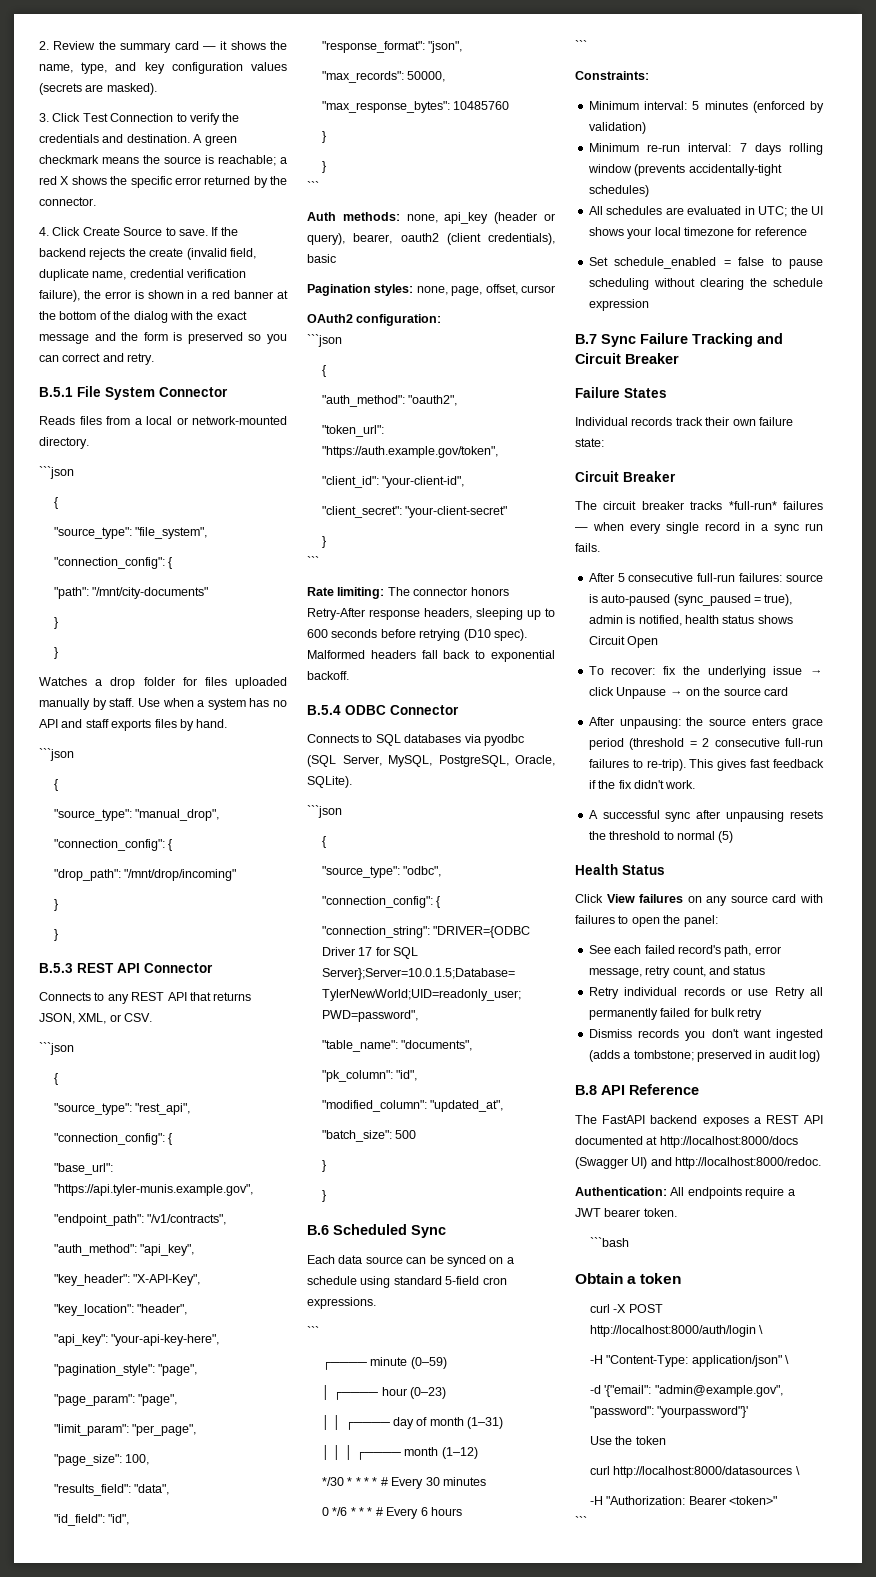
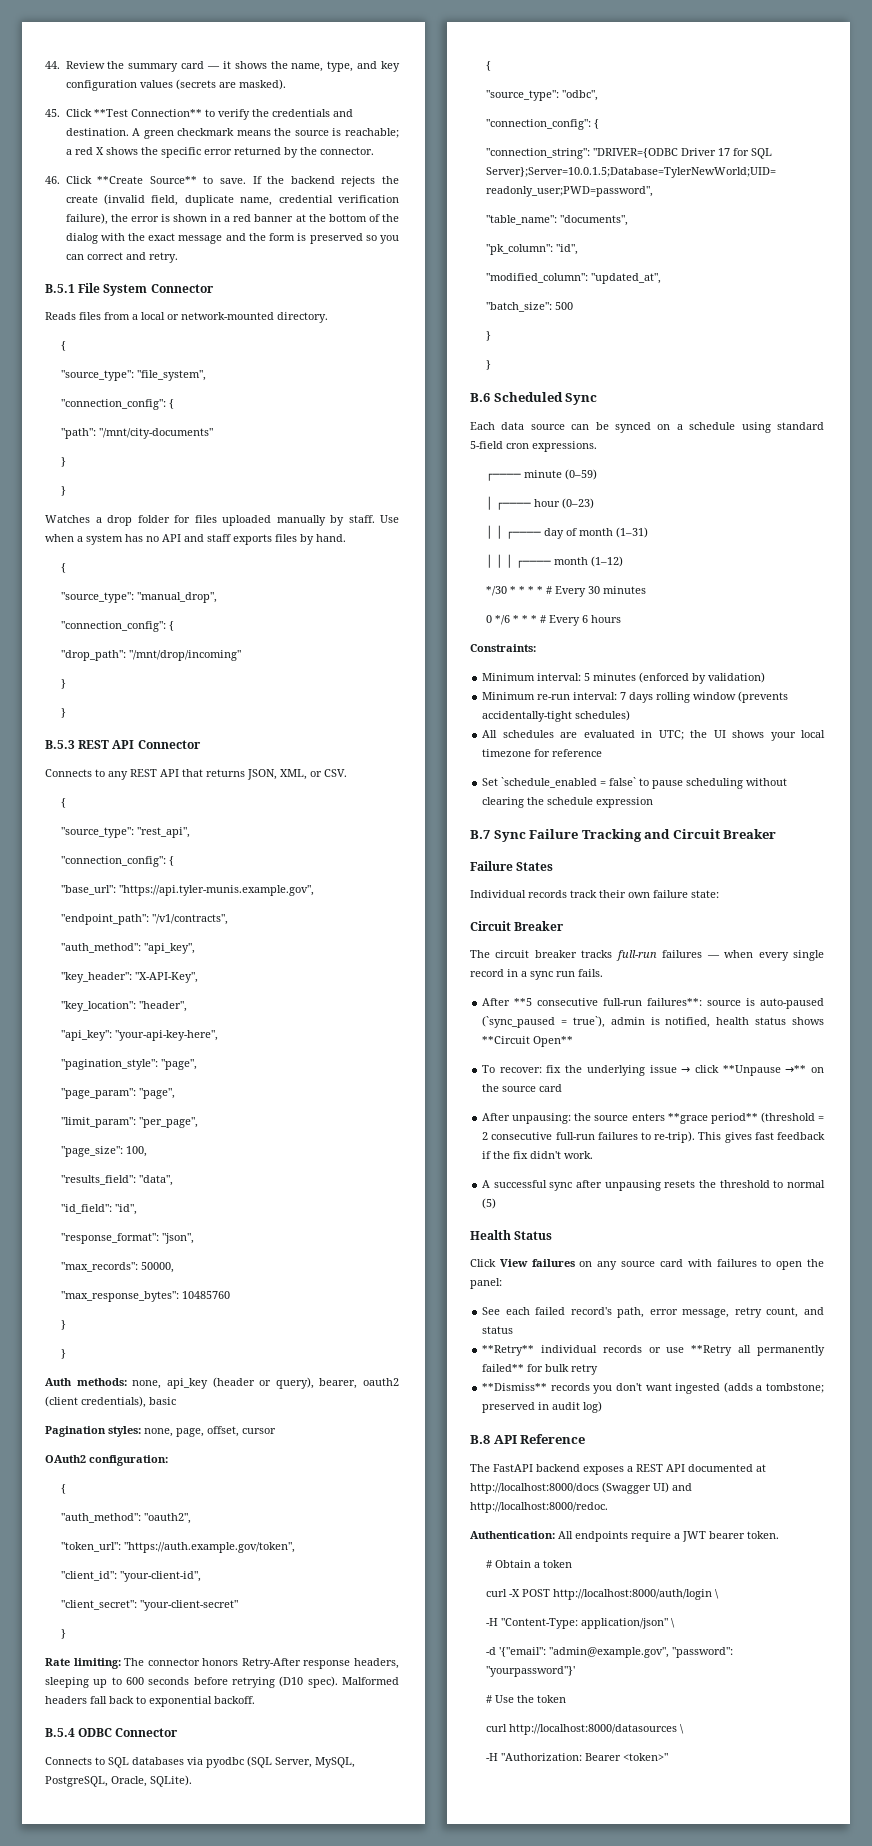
[39,41,49,50] 2. -> [45,61,60,69] 44.
[39,113,174,122] 3. Click Test Connection -> [45,109,202,117] 45. Click **Test Connection**
[39,227,163,236] 4. Click Create Source -> [45,176,197,184] 46. Click **Create Source**
[39,466,74,479] // ```json -> (328, 317) none
[39,748,74,761] // ```json -> (346, 538) none
[39,1042,74,1055] // ```json -> (347, 773) none
[307,181,319,191] // ``` -> (67, 1354) none
[307,334,342,347] // ```json -> (168, 1460) none
[307,556,319,566] // ``` -> (67, 1634) none
[307,805,342,818] // ```json -> (192, 1781) none
[307,1326,319,1336] // ``` -> (597, 446) none
[575,40,587,50] // ``` -> (622, 619) none
[614,257,765,269] schedule_enabled = false -> [501,777,637,788] `schedule_enabled = false`
[728,501,777,510] *full-run* -> [615,950,657,961] full-run
[617,573,783,582] 5 consecutive full-run failures: -> [514,998,703,1006] **5 consecutive full-run failures**:
[673,594,793,606] (sync_paused = true), -> [482,1016,605,1028] (`sync_paused = true`),
[588,636,659,648] Circuit Open -> [482,1036,574,1047] **Circuit Open**
[616,687,683,699] Unpause → -> [722,1065,807,1076] **Unpause →**
[792,718,823,729] [588,738,624,750] grace period -> [667,1113,758,1124] **grace period**
[588,987,619,999] Retry -> [482,1345,535,1356] **Retry**
[774,987,805,999] Retry -> [691,1345,733,1356] **Retry
[660,1008,691,1017] failed -> [482,1364,525,1372] failed**
[588,1029,632,1038] Dismiss -> [482,1383,548,1391] **Dismiss**
[589,1237,629,1247] ```bash // -> [486,1560,493,1568] #
(749, 1412) none -> [486,1695,493,1703] #
[575,1516,587,1526] // ``` -> (669, 1757) none

